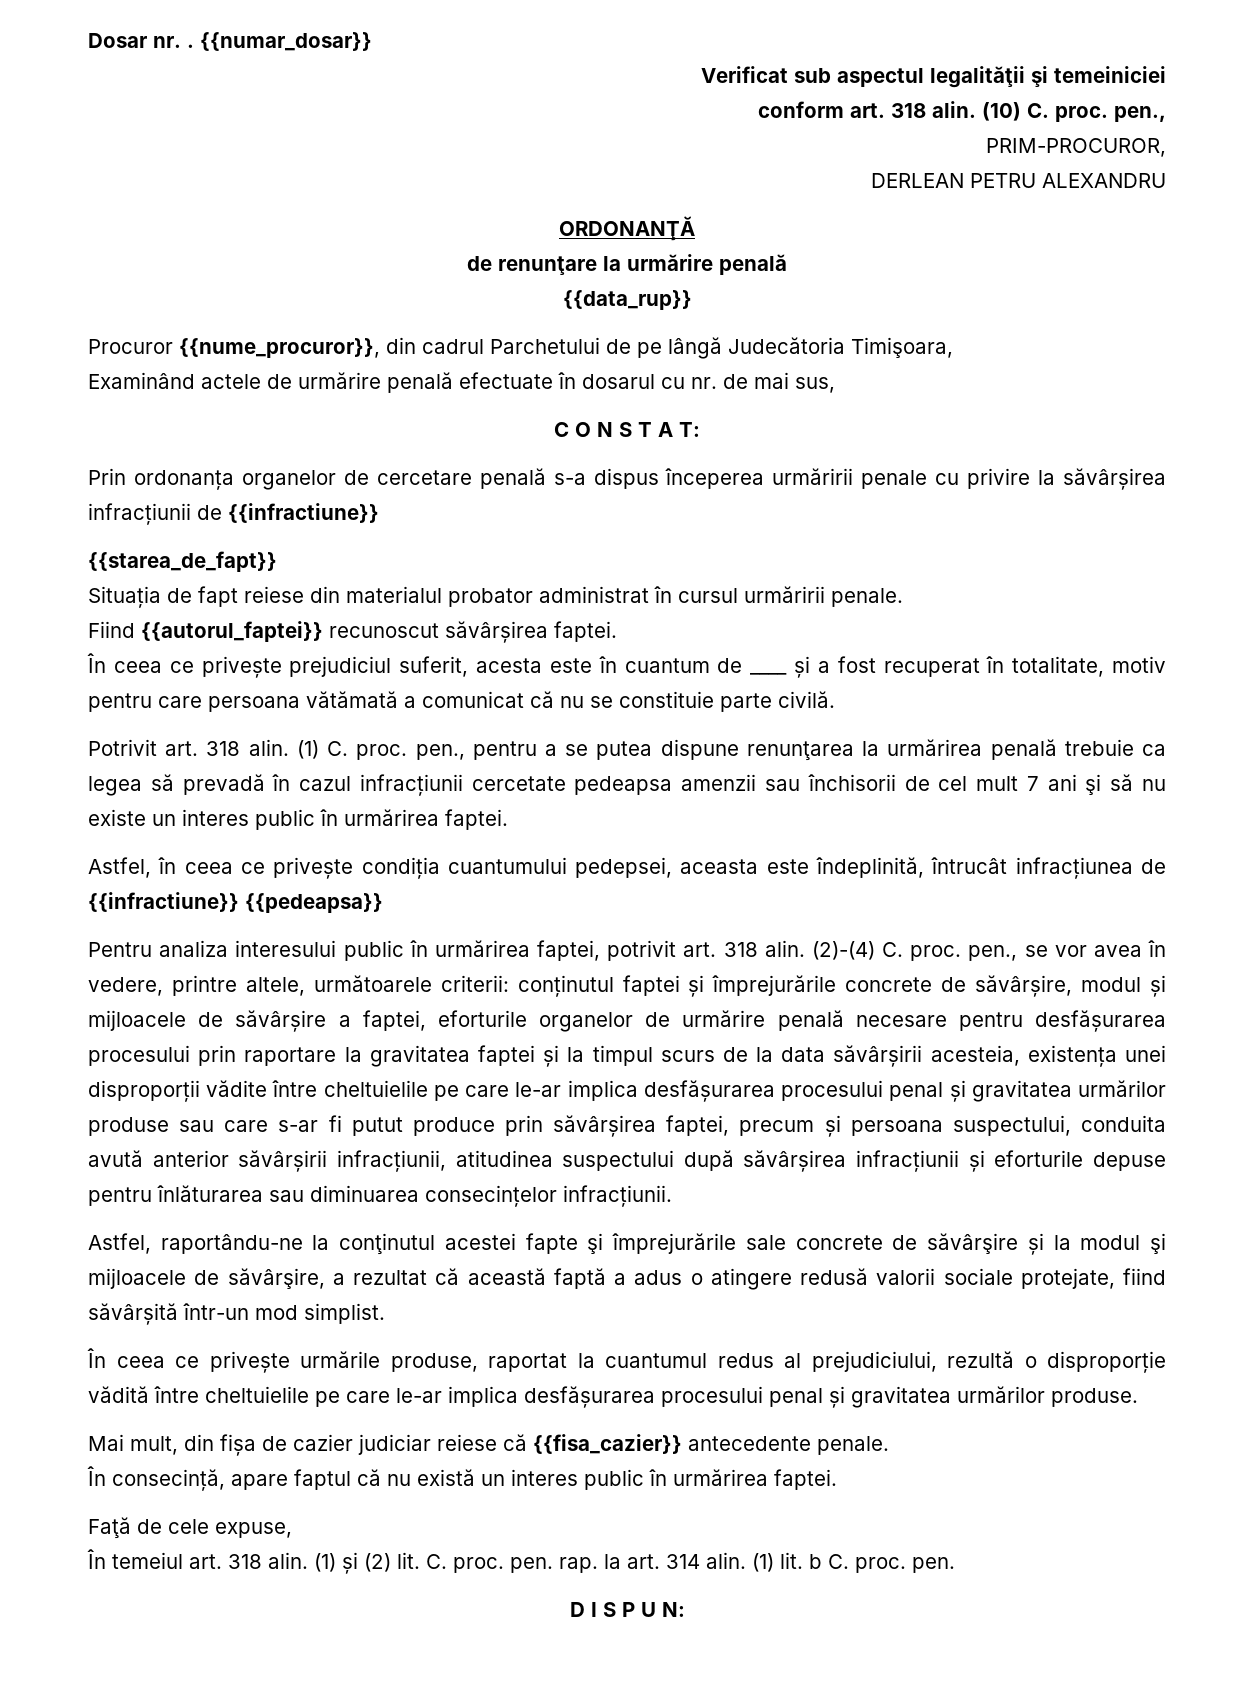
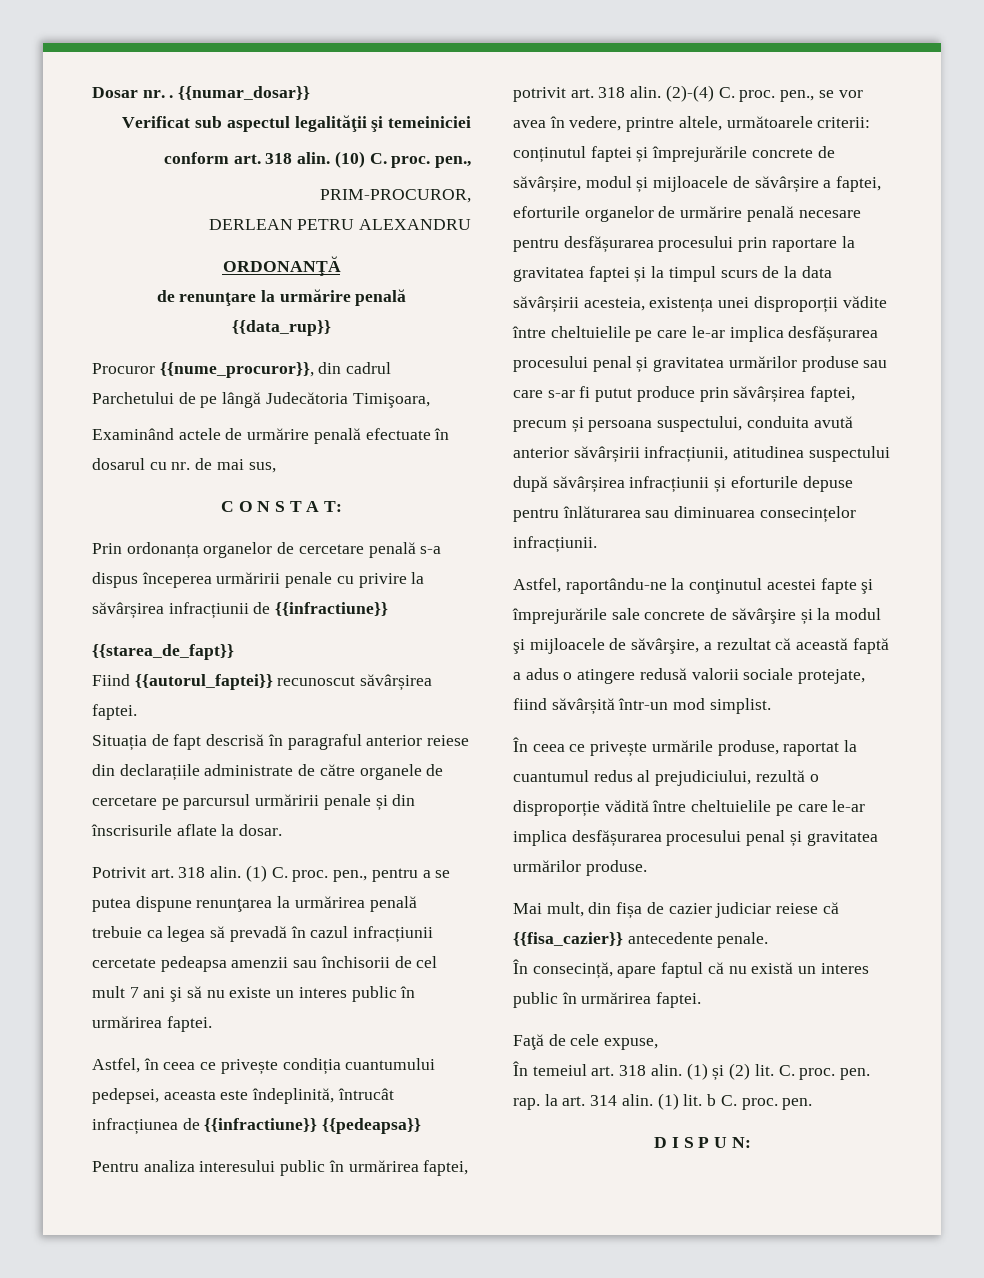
[88,586,903,608] // Situația de fapt reiese din materialul probator administrat în cursul urmăririi penale. -> (234, 652) none
[87,653,743,678] [750,656,1167,678] [88,691,835,712] În ceea ce privește prejudiciul suferit, acesta este în cuantum de ____ și a fost recuperat în totalitate, motiv pentru care persoana vătămată a comunicat că nu se constituie parte civilă. -> [92,734,470,751] [92,764,444,781] [92,794,416,811] [91,824,283,836] Situația de fapt descrisă în paragraful anterior reiese din declarațiile administrate de către organele de cercetare pe parcursul urmăririi penale și din înscrisurile aflate la dosar.

